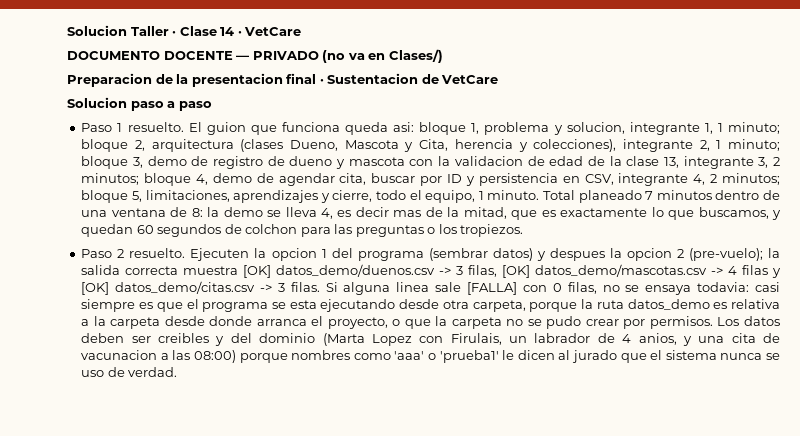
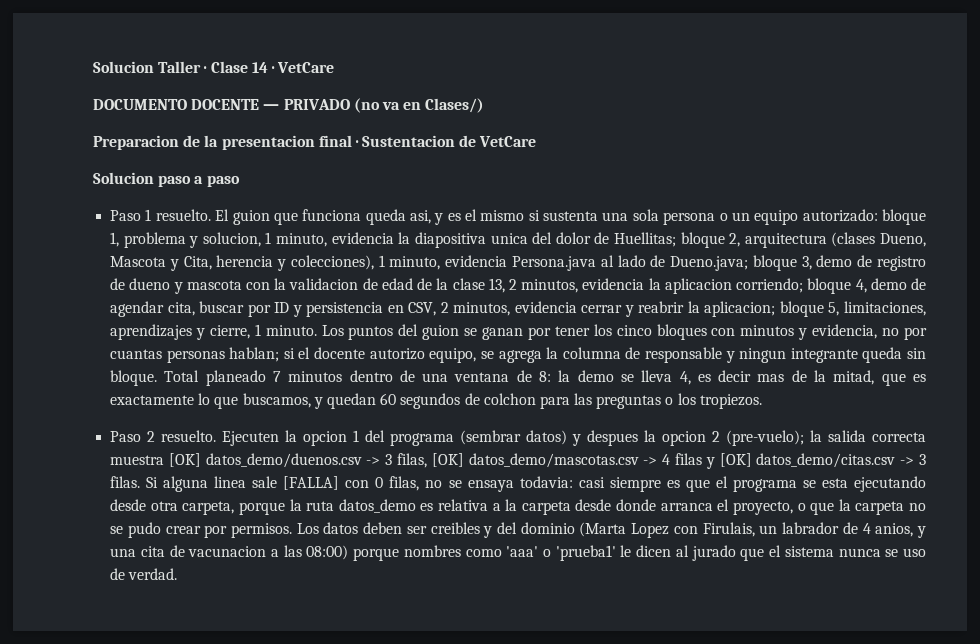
[393,122,415,132] asi: -> [409,209,878,225] asi, y es el mismo si sustenta una sola persona o un equipo autorizado:
[629,122,781,135] integrante 1, 1 minuto; -> [265,232,676,248] 1 minuto, evidencia la diapositiva unica del dolor de Huellitas;
[622,139,780,152] integrante 2, 1 minuto; -> [378,255,749,271] 1 minuto, evidencia Persona.java al lado de Dueno.java;
[683,156,780,169] [81,173,140,185] integrante 3, 2 minutos; -> [508,278,804,294] 2 minutos, evidencia la aplicacion corriendo;
[618,173,781,186] integrante 4, 2 minutos; -> [440,301,776,317] 2 minutos, evidencia cerrar y reabrir la aplicacion;
[375,190,540,203] todo el equipo, 1 minuto. -> [254,324,928,340] [110,347,927,363] [110,370,158,386] 1 minuto. Los puntos del guion se ganan por tener los cinco bloques con minutos y evidencia, no por cuantas personas hablan; si el docente autorizo equipo, se agrega la columna de responsable y ningun integrante queda sin bloque.

